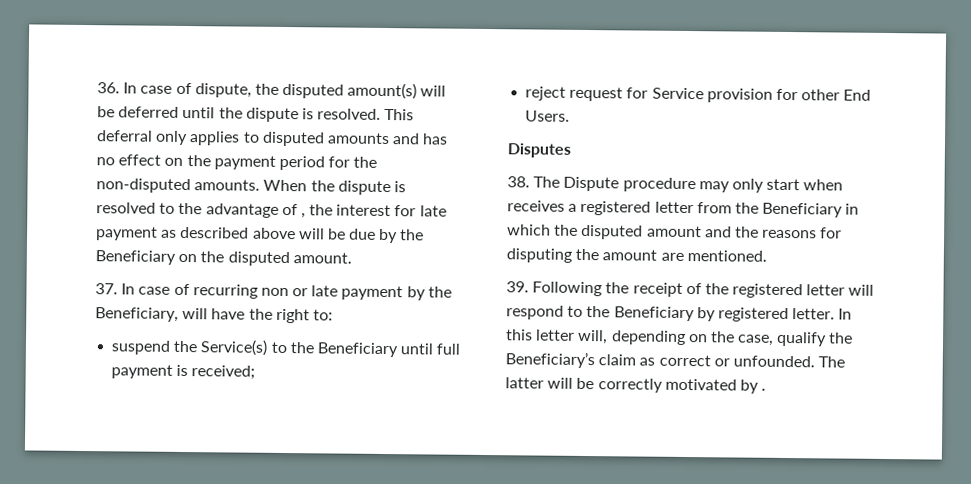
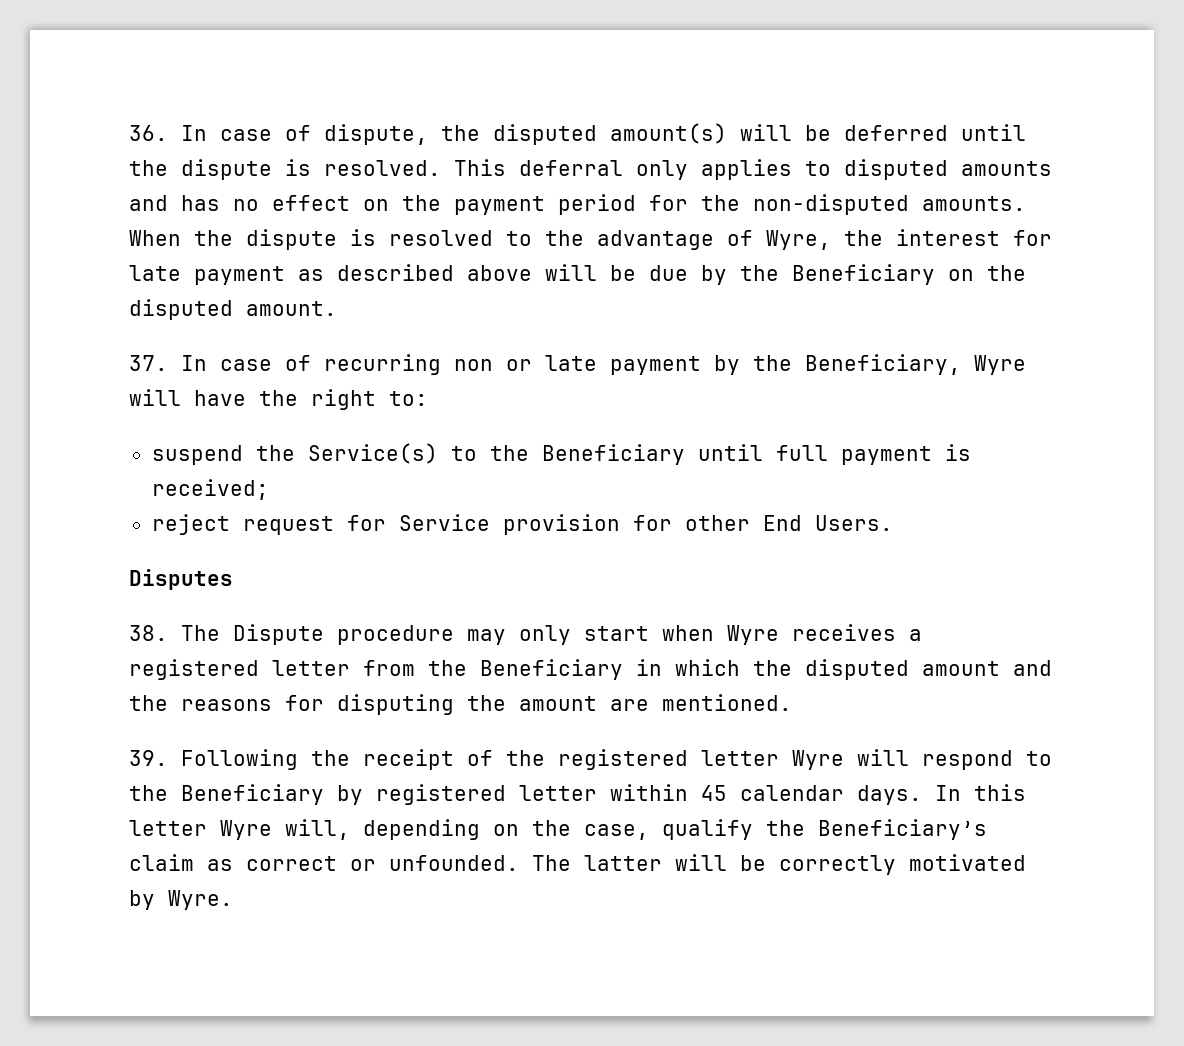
[300,213,306,219] , -> [766,230,831,250] Wyre,
(179, 314) none -> [974,355,1026,375] Wyre
(844, 185) none -> [727,625,779,645] Wyre
(846, 290) none -> [792,750,844,770] Wyre
[792,308,836,320] letter. -> [519,784,922,805] letter within 45 calendar days.
(576, 335) none -> [220,820,272,840] Wyre
[761,388,767,391] . -> [168,890,233,910] Wyre.

